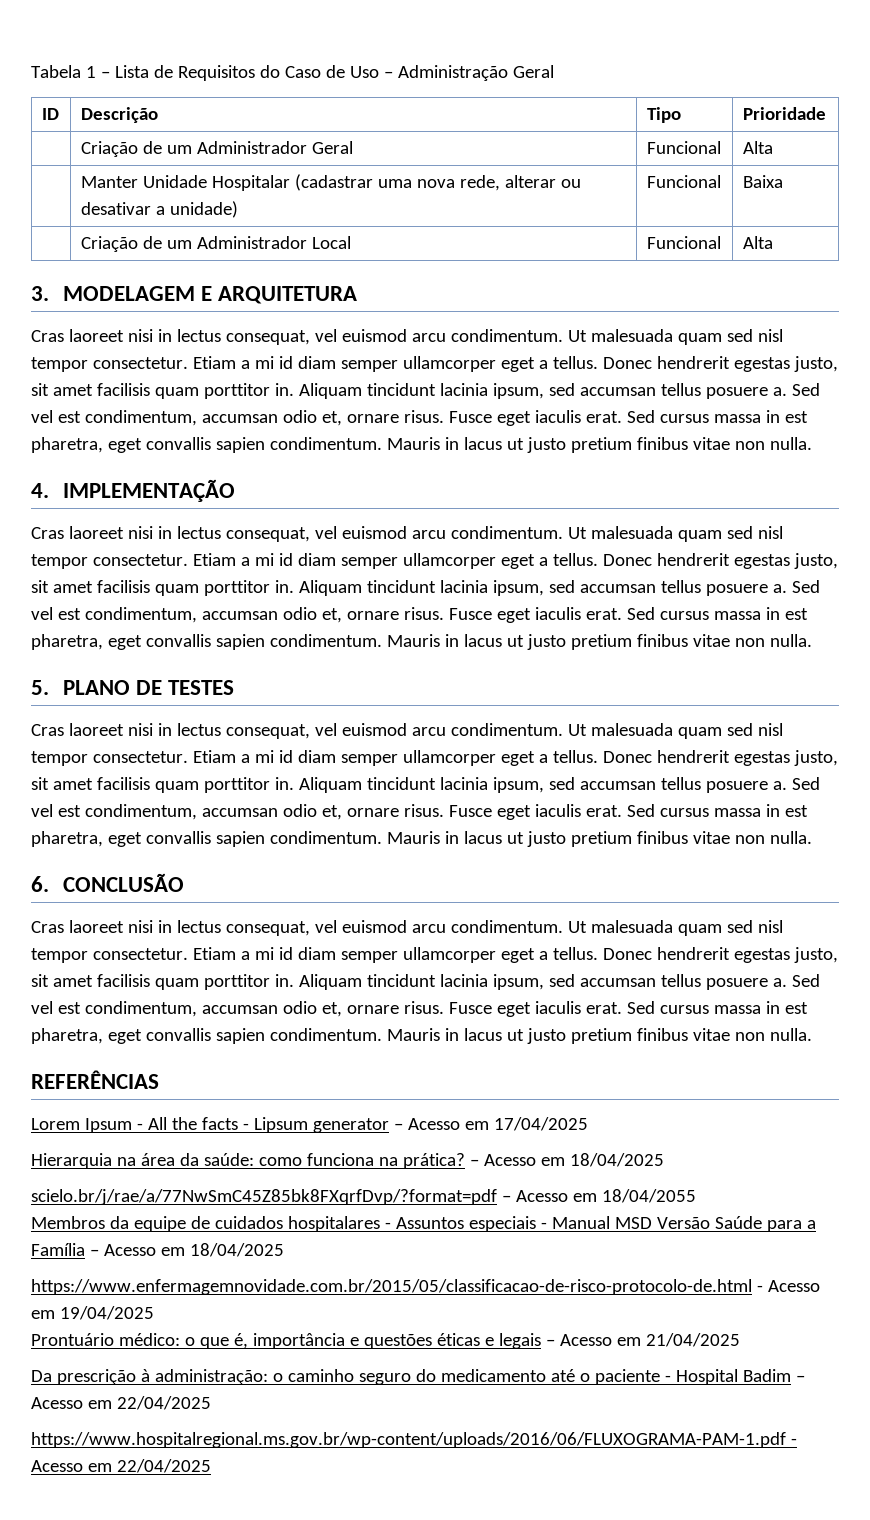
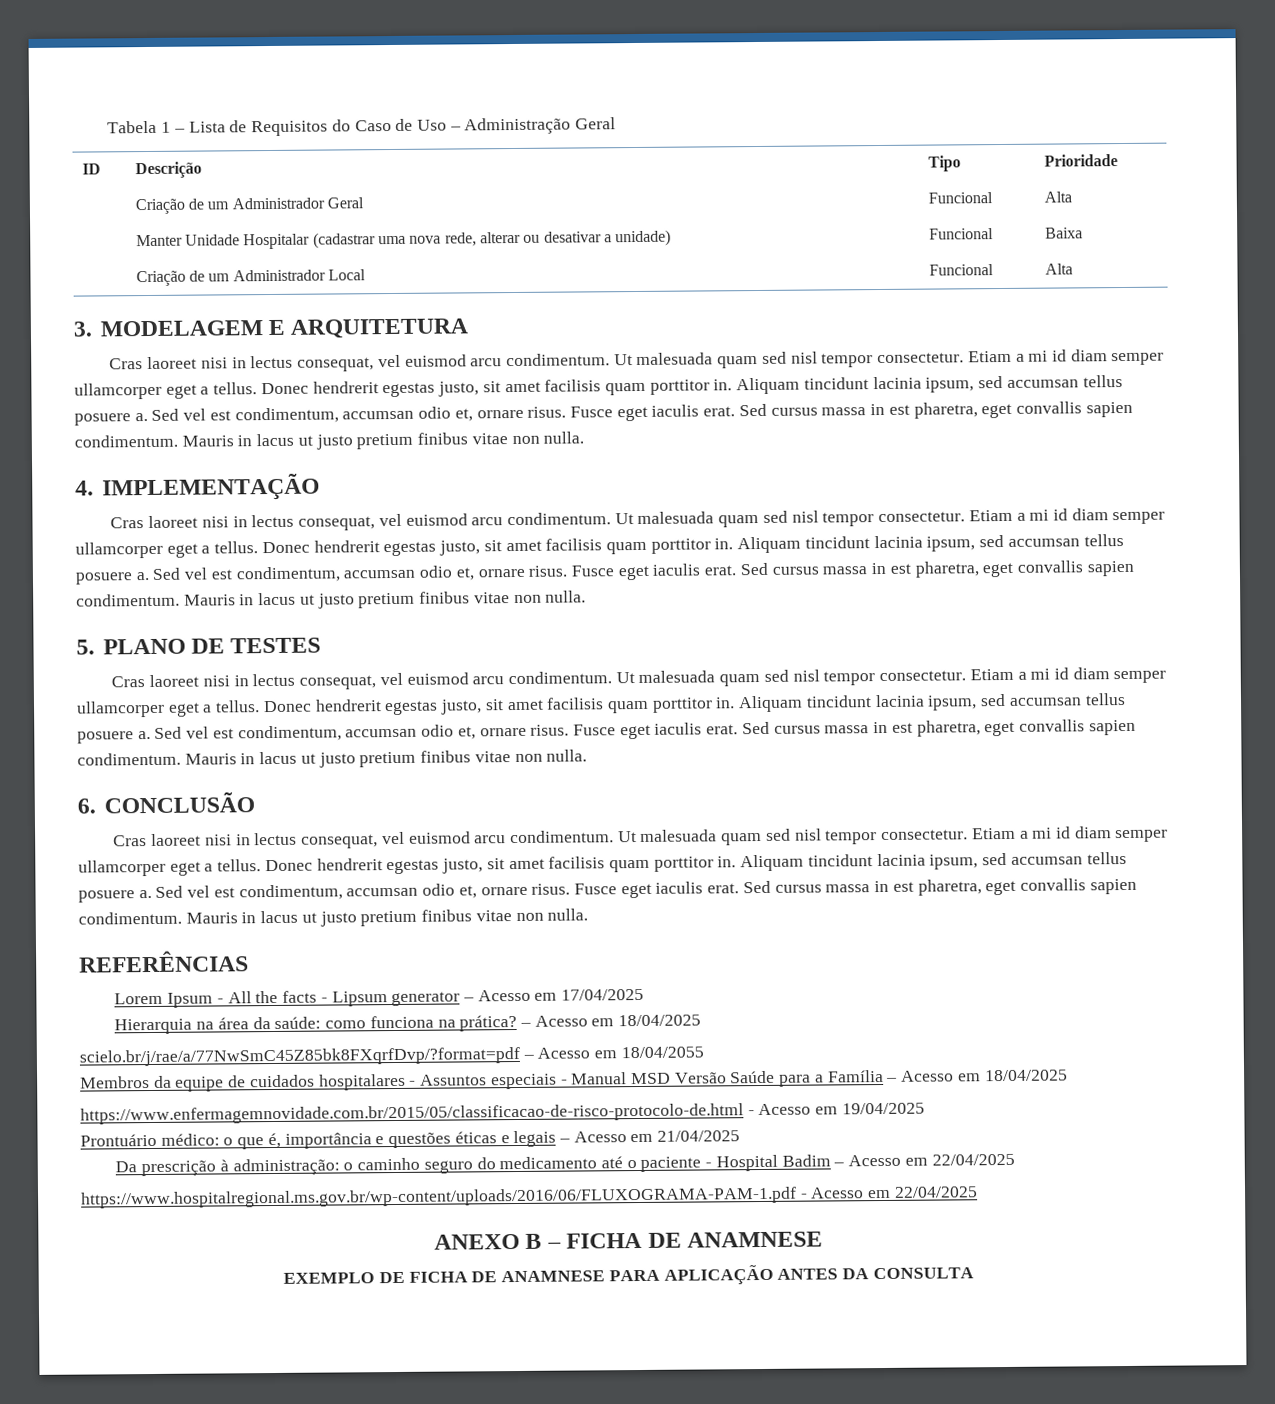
(211, 1466) none -> [434,1231,823,1250] [283,1264,974,1285] // ANEXO B – FICHA DE ANAMNESE // EXEMPLO DE FICHA DE ANAMNESE PARA APLICAÇÃO ANTES DA CONSULTA

